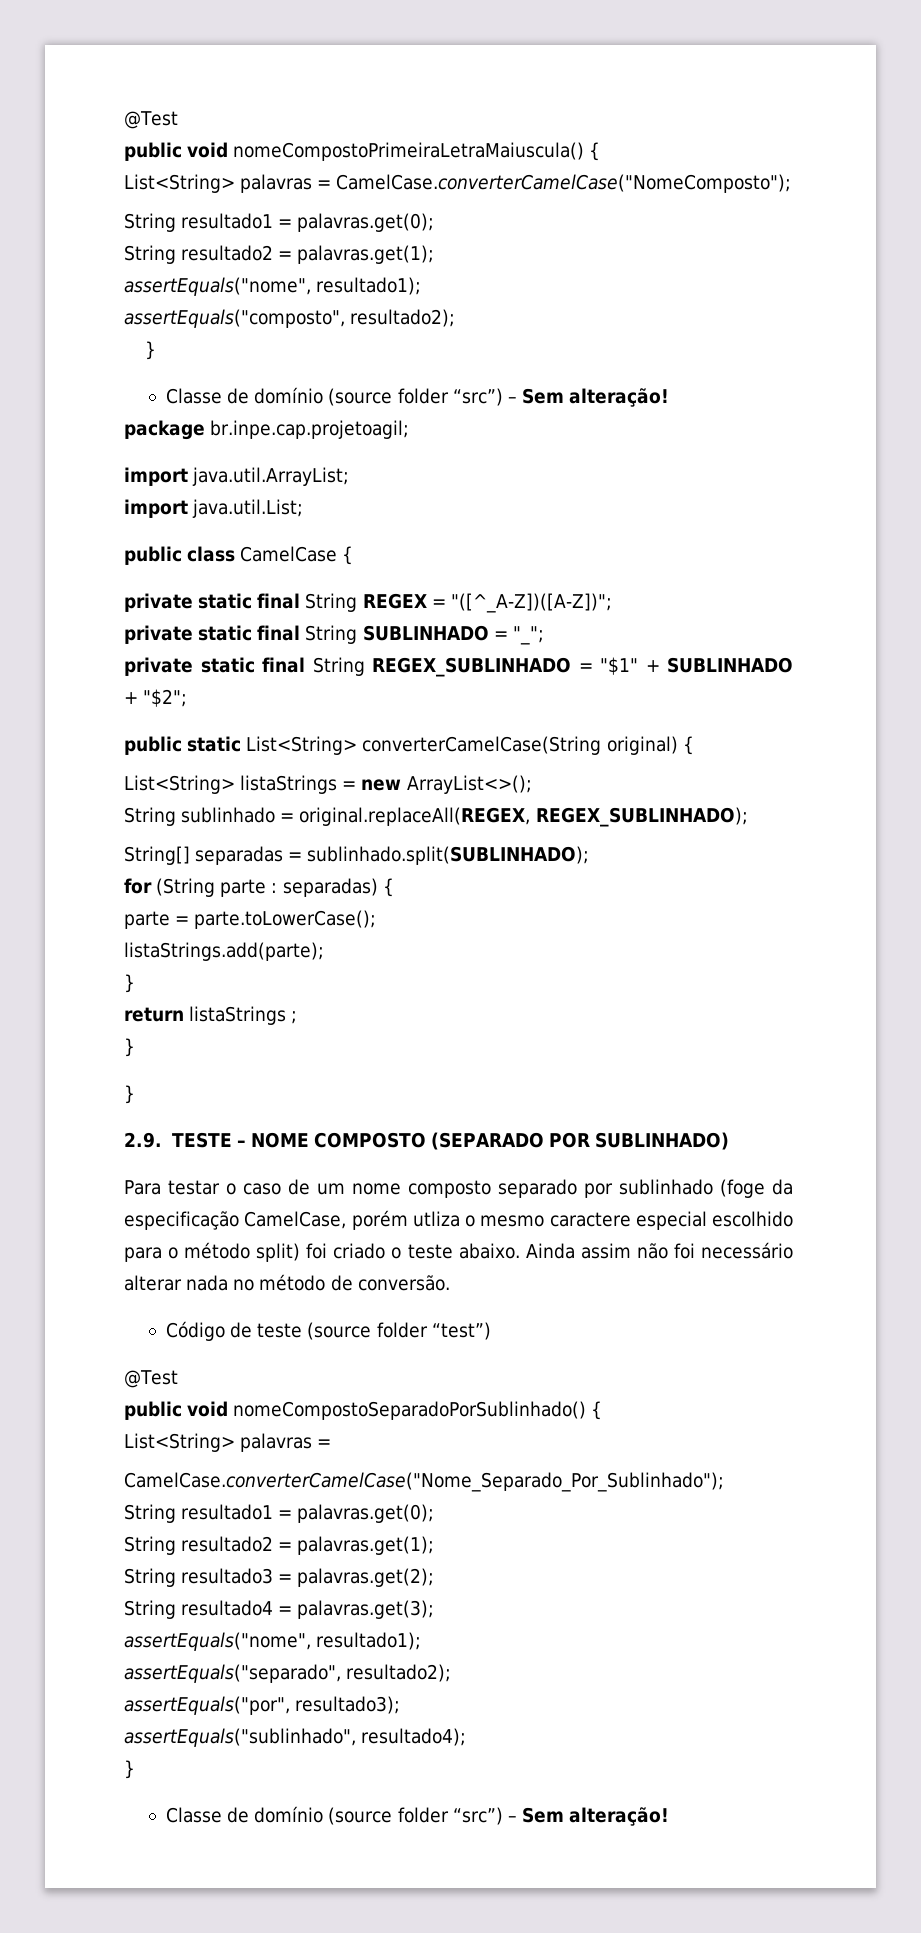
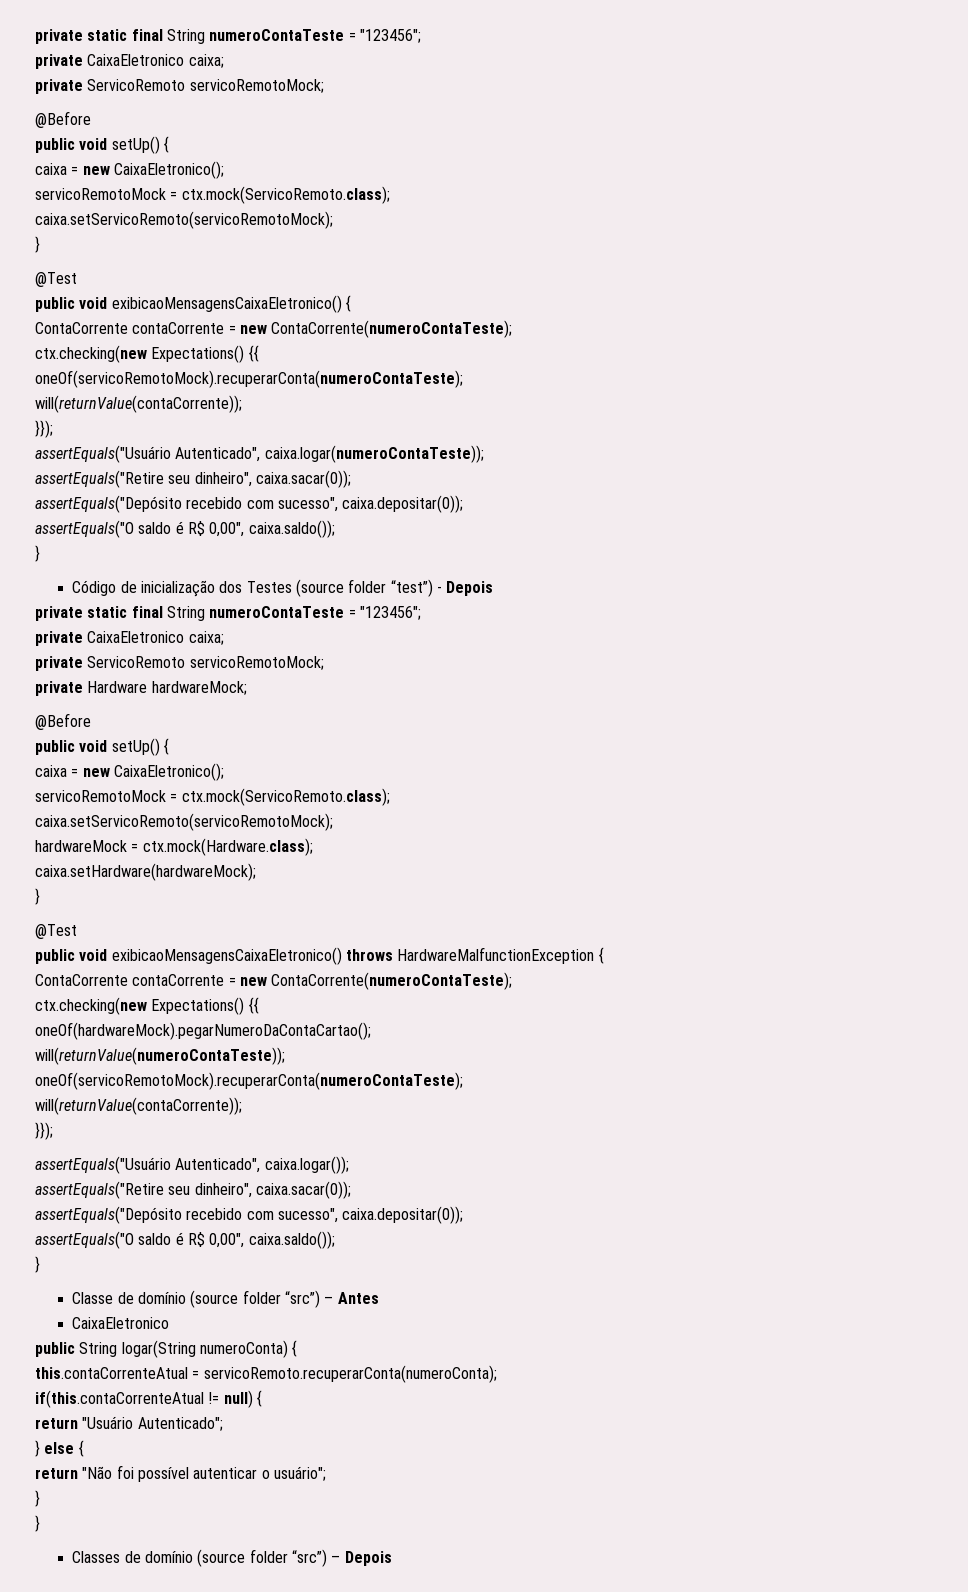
[124,111,178,129] [124,142,601,161] [124,174,792,193] [124,213,435,232] [124,245,435,264] [124,277,422,296] [124,309,456,328] [145,341,157,360] [166,387,670,407] [124,420,410,440] [124,467,350,486] [124,499,304,518] [124,546,354,565] [124,593,612,613] [124,625,544,645] [124,657,793,677] [124,689,188,707] [124,736,694,755] [124,775,532,794] [124,807,748,827] [124,846,590,865] [124,878,394,897] [124,910,377,929] [124,942,324,961] [124,974,135,993] [124,1006,298,1025] [124,1038,135,1057] [124,1085,135,1104] [124,1132,730,1150] [124,1179,793,1198] [124,1210,793,1230] [124,1242,794,1262] [124,1274,450,1291] [166,1321,491,1341] [124,1370,178,1388] [124,1401,603,1420] [124,1433,332,1452] [124,1472,724,1492] [124,1504,435,1523] [124,1536,435,1555] [124,1568,435,1587] [124,1600,435,1619] [124,1632,422,1651] [124,1664,452,1683] [124,1696,401,1715] [124,1728,467,1747] [124,1760,135,1779] [166,1806,670,1826] @Test // public void nomeCompostoPrimeiraLetraMaiuscula() { // List<String> palavras = CamelCase.converterCamelCase("NomeComposto"); // String resultado1 = palavras.get(0); // String resultado2 = palavras.get(1); // assertEquals("nome", resultado1); // assertEquals("composto", resultado2); // } // Classe de domínio (source folder “src”) – Sem alteração! // package br.inpe.cap.projetoagil; // import java.util.ArrayList; // import java.util.List; // public class CamelCase { // private static final String REGEX = "([^_A-Z])([A-Z])"; // private static final String SUBLINHADO = "_"; // private static final String REGEX_SUBLINHADO = "$1" + SUBLINHADO + "$2"; // public static List<String> converterCamelCase(String original) { // List<String> listaStrings = new ArrayList<>(); // String sublinhado = original.replaceAll(REGEX, REGEX_SUBLINHADO); // String[] separadas = sublinhado.split(SUBLINHADO); // for (String parte : separadas) { // parte = parte.toLowerCase(); // listaStrings.add(parte); // } // return listaStrings ; // } // } // 2.9. TESTE – NOME COMPOSTO (SEPARADO POR SUBLINHADO) // Para testar o caso de um nome composto separado por sublinhado (foge da especificação CamelCase, porém utliza o mesmo caractere especial escolhido para o método split) foi criado o teste abaixo. Ainda assim não foi necessário alterar nada no método de conversão. // Código de teste (source folder “test”) // @Test // public void nomeCompostoSeparadoPorSublinhado() { // List<String> palavras = // CamelCase.converterCamelCase("Nome_Separado_Por_Sublinhado"); // String resultado1 = palavras.get(0); // String resultado2 = palavras.get(1); // String resultado3 = palavras.get(2); // String resultado4 = palavras.get(3); // assertEquals("nome", resultado1); // assertEquals("separado", resultado2); // assertEquals("por", resultado3); // assertEquals("sublinhado", resultado4); // } // Classe de domínio (source folder “src”) – Sem alteração! -> [35,29,421,44] [35,54,224,69] [35,79,324,94] [35,111,91,128] [35,136,169,154] [35,161,224,179] [35,186,390,204] [35,211,333,229] [35,236,40,253] [35,272,77,287] [35,295,351,313] [35,320,513,338] [35,345,259,363] [35,370,463,388] [35,395,242,413] [35,420,53,438] [35,445,484,463] [35,470,351,488] [35,495,464,513] [35,520,335,538] [35,545,40,562] [72,579,494,597] [35,606,421,621] [35,631,224,646] [35,656,324,671] [35,681,247,696] [35,713,91,730] [35,738,169,756] [35,763,224,781] [35,788,390,806] [35,813,333,831] [35,838,313,856] [35,863,256,881] [35,888,40,905] [35,924,77,939] [35,947,604,965] [35,972,513,990] [35,997,259,1015] [35,1022,371,1040] [35,1047,285,1065] [35,1072,463,1090] [35,1097,242,1115] [35,1122,53,1140] [35,1156,349,1174] [35,1181,351,1199] [35,1206,464,1224] [35,1231,335,1249] [35,1256,40,1273] [72,1290,379,1308] [72,1317,170,1329] [35,1340,298,1358] [35,1365,497,1383] [35,1390,262,1408] [35,1416,223,1431] [35,1440,84,1457] [35,1465,326,1482] [35,1490,40,1507] [35,1515,40,1532] [72,1549,392,1567] private static final String numeroContaTeste = "123456"; // private CaixaEletronico caixa; // private ServicoRemoto servicoRemotoMock; // @Before // public void setUp() { // caixa = new CaixaEletronico(); // servicoRemotoMock = ctx.mock(ServicoRemoto.class); // caixa.setServicoRemoto(servicoRemotoMock); // } // @Test // public void exibicaoMensagensCaixaEletronico() { // ContaCorrente contaCorrente = new ContaCorrente(numeroContaTeste); // ctx.checking(new Expectations() {{ // oneOf(servicoRemotoMock).recuperarConta(numeroContaTeste); // will(returnValue(contaCorrente)); // }}); // assertEquals("Usuário Autenticado", caixa.logar(numeroContaTeste)); // assertEquals("Retire seu dinheiro", caixa.sacar(0)); // assertEquals("Depósito recebido com sucesso", caixa.depositar(0)); // assertEquals("O saldo é R$ 0,00", caixa.saldo()); // } // Código de inicialização dos Testes (source folder “test”) - Depois // private static final String numeroContaTeste = "123456"; // private CaixaEletronico caixa; // private ServicoRemoto servicoRemotoMock; // private Hardware hardwareMock; // @Before // public void setUp() { // caixa = new CaixaEletronico(); // servicoRemotoMock = ctx.mock(ServicoRemoto.class); // caixa.setServicoRemoto(servicoRemotoMock); // hardwareMock = ctx.mock(Hardware.class); // caixa.setHardware(hardwareMock); // } // @Test // public void exibicaoMensagensCaixaEletronico() throws HardwareMalfunctionException { // ContaCorrente contaCorrente = new ContaCorrente(numeroContaTeste); // ctx.checking(new Expectations() {{ // oneOf(hardwareMock).pegarNumeroDaContaCartao(); // will(returnValue(numeroContaTeste)); // oneOf(servicoRemotoMock).recuperarConta(numeroContaTeste); // will(returnValue(contaCorrente)); // }}); // assertEquals("Usuário Autenticado", caixa.logar()); // assertEquals("Retire seu dinheiro", caixa.sacar(0)); // assertEquals("Depósito recebido com sucesso", caixa.depositar(0)); // assertEquals("O saldo é R$ 0,00", caixa.saldo()); // } // Classe de domínio (source folder “src”) – Antes // CaixaEletronico // public String logar(String numeroConta) { // this.contaCorrenteAtual = servicoRemoto.recuperarConta(numeroConta); // if(this.contaCorrenteAtual != null) { // return "Usuário Autenticado"; // } else { // return "Não foi possível autenticar o usuário"; // } // } // Classes de domínio (source folder “src”) – Depois

